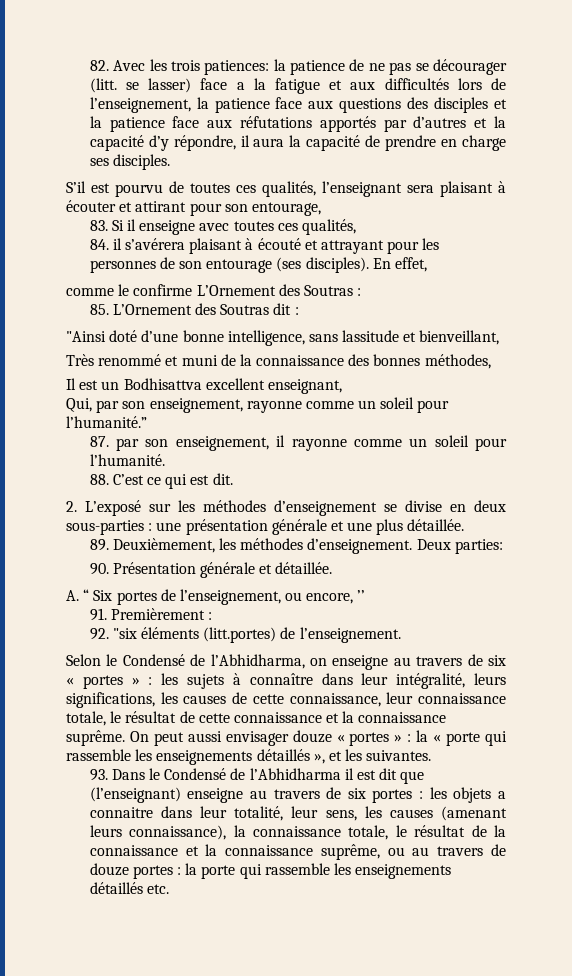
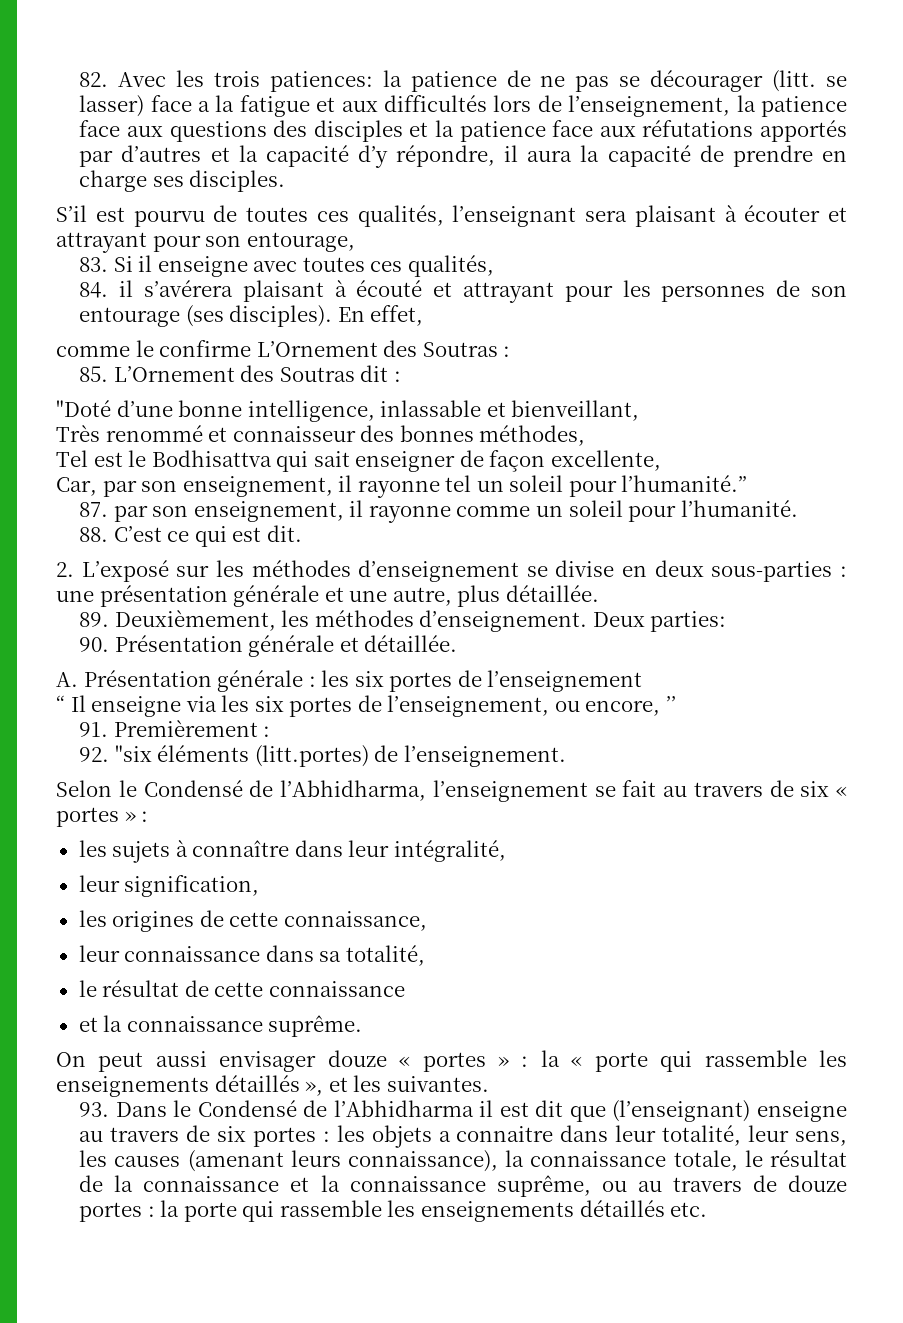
[135,201,187,212] attirant -> [56,232,147,253] attrayant
[66,330,138,342] "Ainsi doté -> [56,400,111,417] "Doté
[308,330,400,342] sans lassitude -> [380,400,482,417] inlassable
[181,354,345,366] muni de la connaissance -> [232,426,356,442] connaisseur
[66,378,342,394] [66,398,354,413] Il est un Bodhisattva excellent enseignant, // Qui, par son enseignement, rayonne comme -> [56,450,661,472] [56,475,472,498] Tel est le Bodhisattva qui sait enseigner de façon excellente, // Car, par son enseignement, il rayonne tel
(373, 526) none -> [392,587,452,606] autre,
[83,589,113,601] “ Six -> [83,670,643,692] [56,695,284,717] Présentation générale : les six portes de l’enseignement // “ Il enseigne via les six
[310,655,389,670] on enseigne -> [432,780,657,802] l’enseignement se fait
(153, 681) none -> (149, 816) //
[473,673,506,685] [66,692,227,708] leurs significations, les causes -> [78,875,260,897] [78,910,195,932] // leur signification, // les origines
(381, 700) none -> (427, 921) //
[66,711,106,726] totale, -> [265,945,425,966] dans sa totalité, //
(322, 717) none -> (405, 989) //
(125, 738) none -> (363, 1026) //

